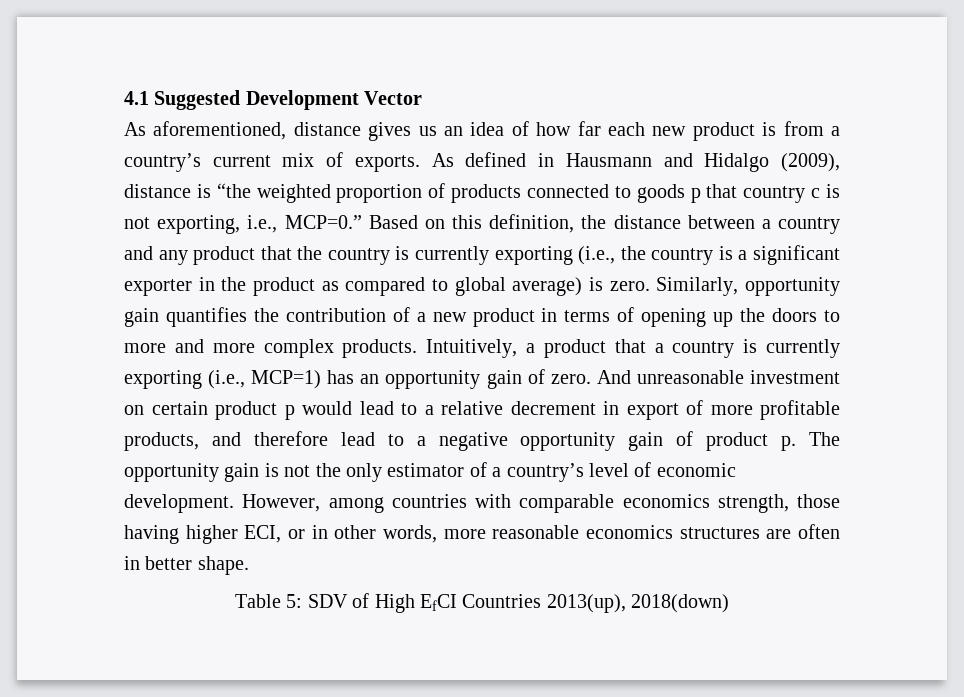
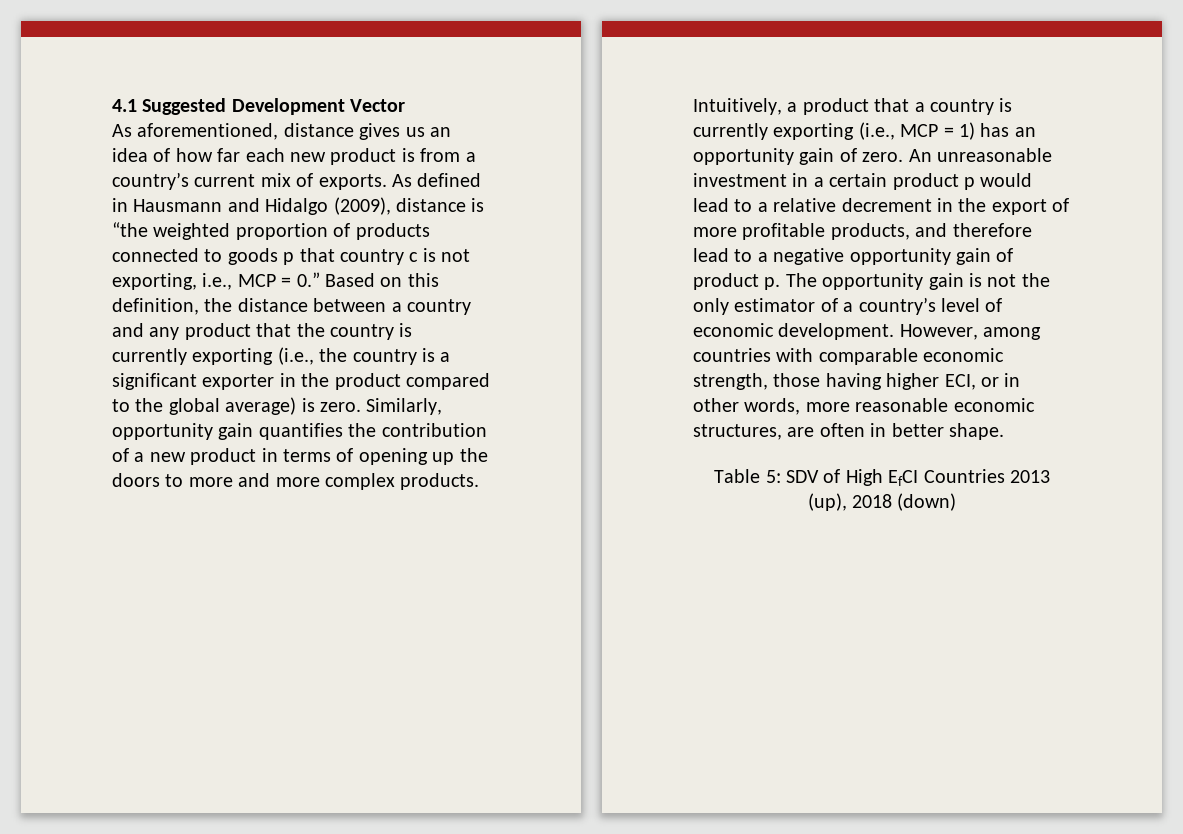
[284,215,362,229] MCP=0.” -> [237,272,320,287] MCP = 0.”
[321,281,339,291] as -> (401, 381) none
(448, 285) none -> [135,398,164,412] the
[251,370,322,389] MCP=1) -> [900,122,975,140] MCP = 1)
[596,370,631,384] And -> [908,149,932,162] An
[124,405,144,415] on -> [792,173,824,187] in a
(619, 408) none -> [958,198,987,212] the
[622,494,710,508] economics -> [923,348,1005,362] economic
[586,525,760,539] economics structures -> [953,398,1035,412] [693,424,782,440] economic structures,
[546,594,730,613] 2013(up), 2018(down) -> [1009,470,1050,483] [807,493,957,511] 2013 (up), 2018 (down)

